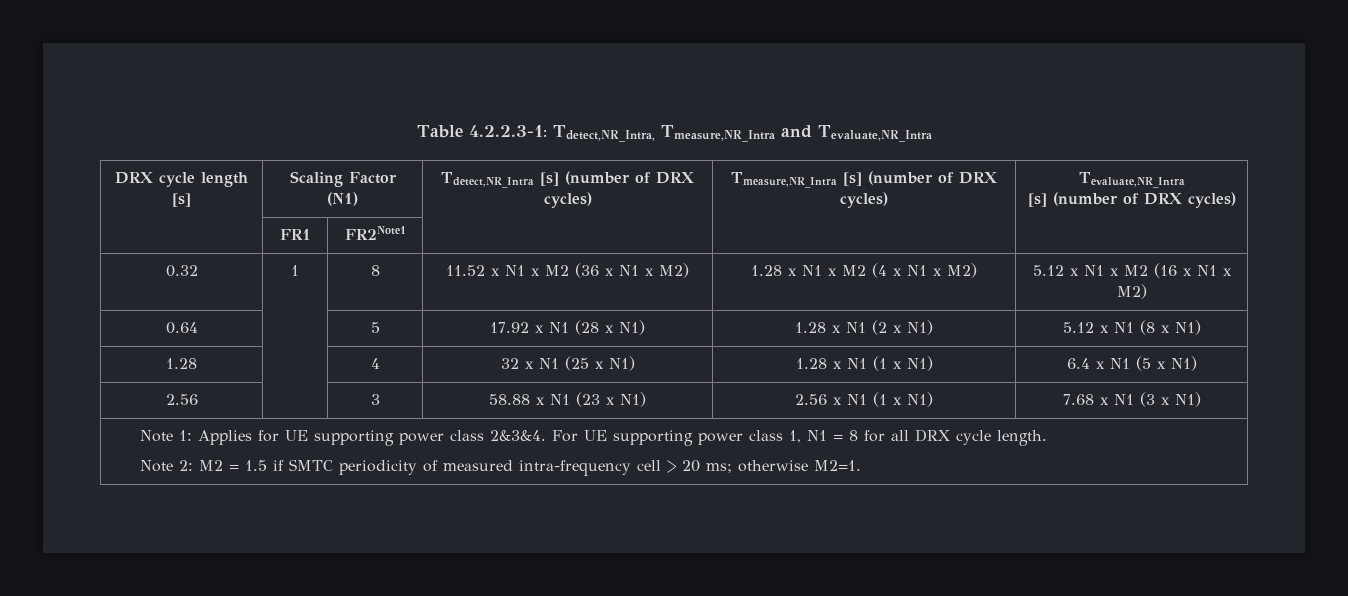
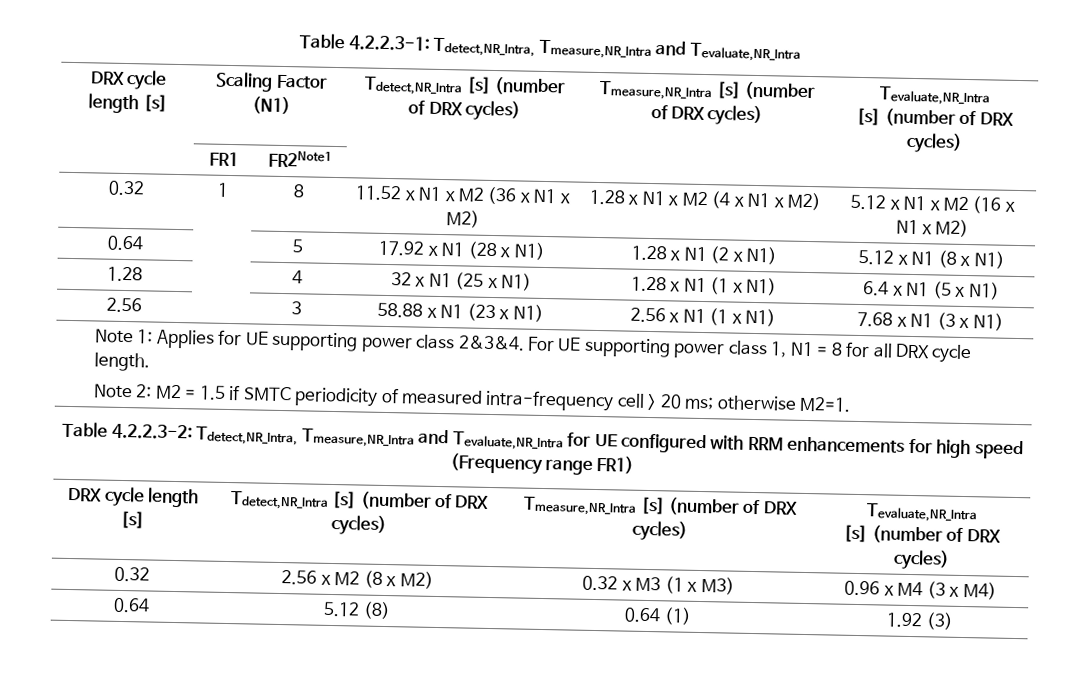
(862, 465) none -> [62,421,1024,460] [449,453,635,475] [67,486,199,508] [120,510,145,529] [229,490,490,510] [330,514,387,536] [523,496,798,516] [631,520,688,541] [866,503,978,523] [843,524,1001,544] [892,549,950,570] [113,566,150,582] [281,570,434,589] [582,575,735,595] [844,580,997,600] [112,597,150,613] [323,601,391,620] [624,607,692,625] [886,612,954,630] // Table 4.2.2.3-2: Tdetect,NR_Intra, Tmeasure,NR_Intra and Tevaluate,NR_Intra for UE configured with RRM enhancements for high speed (Frequency range FR1) // DRX cycle length [s] | Tdetect,NR_Intra [s] (number of DRX cycles) | Tmeasure,NR_Intra [s] (number of DRX cycles) | Tevaluate,NR_Intra // [s] (number of DRX cycles) // 0.32 | 2.56 x M2 (8 x M2) | 0.32 x M3 (1 x M3) | 0.96 x M4 (3 x M4) // 0.64 | 5.12 (8) | 0.64 (1) | 1.92 (3)

